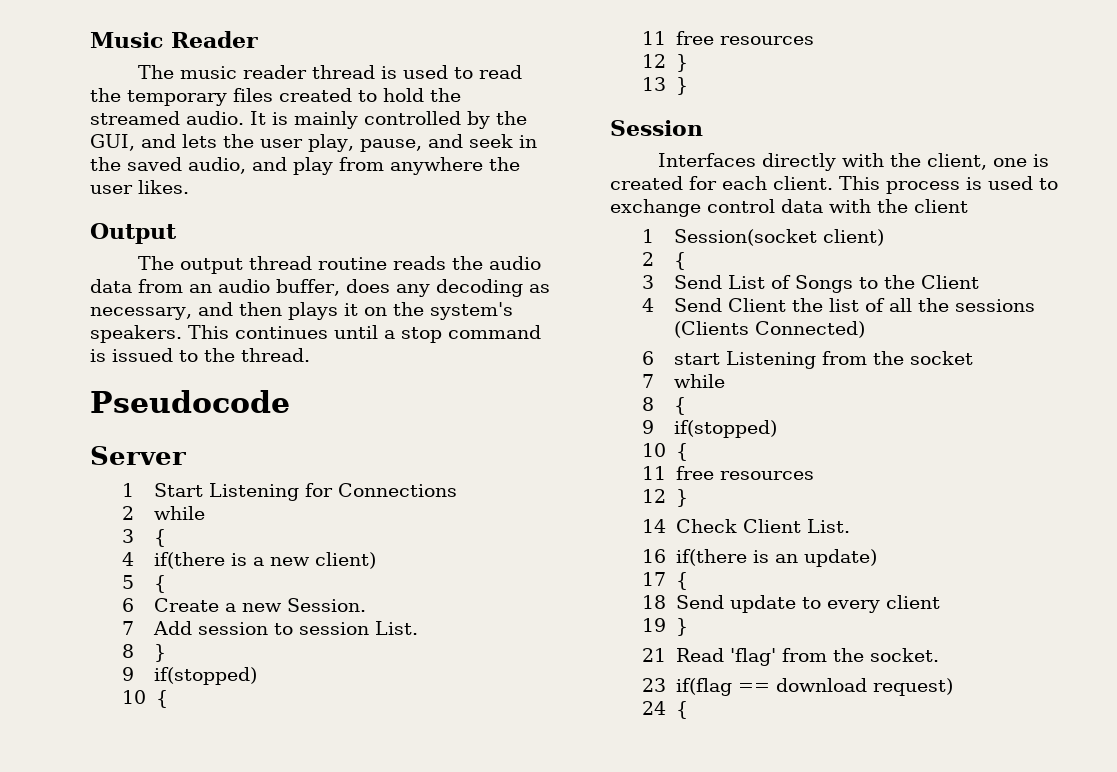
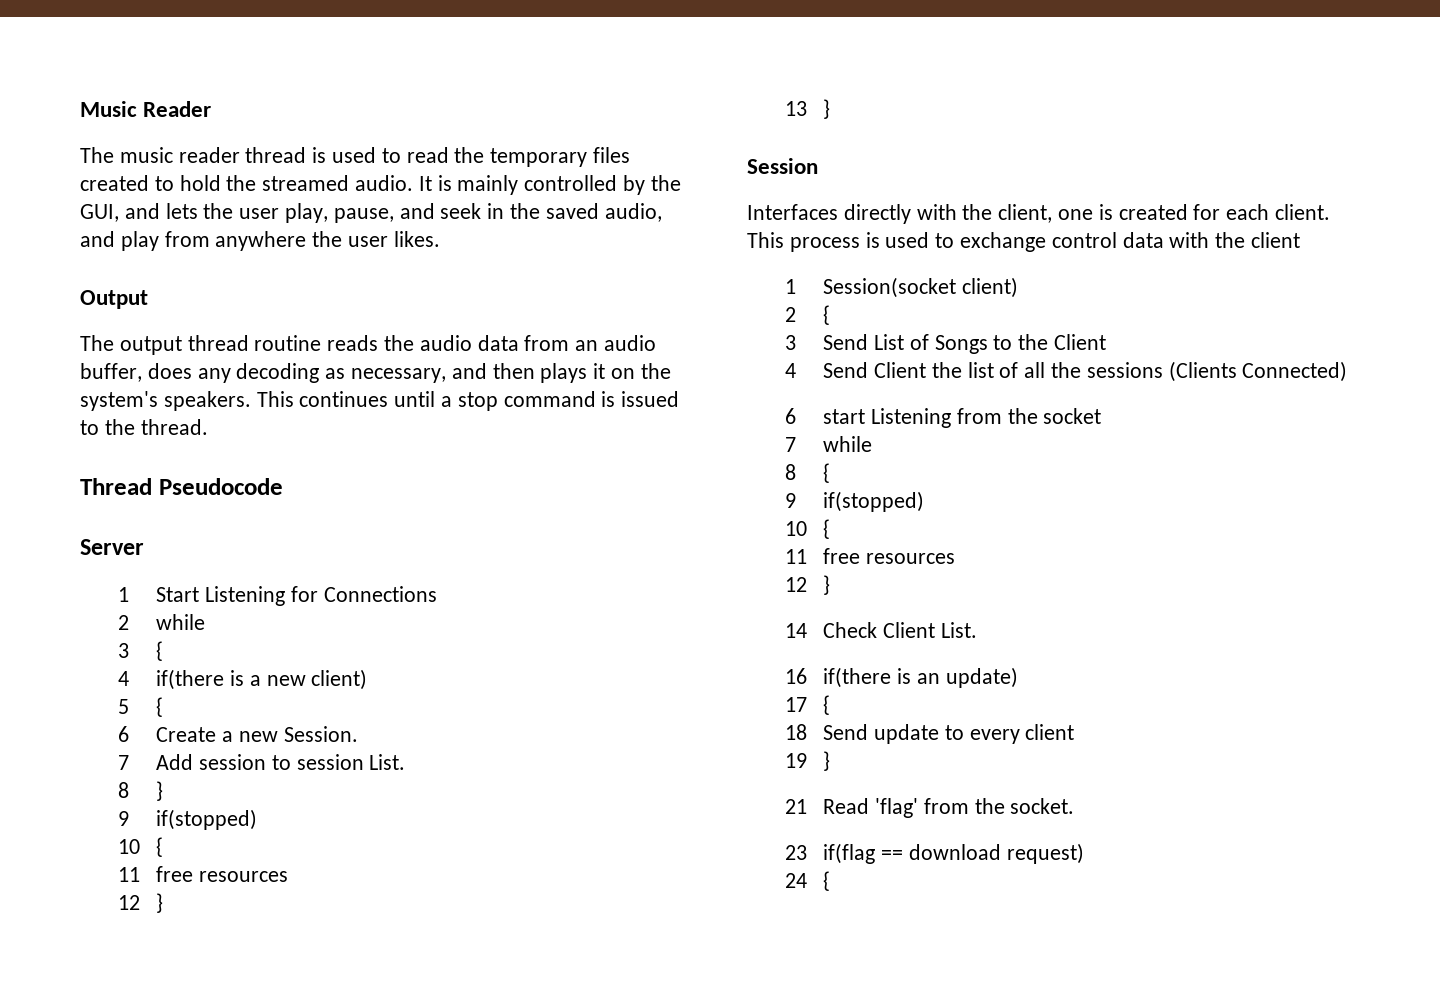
(310, 355) none -> [80,478,152,495] Thread

